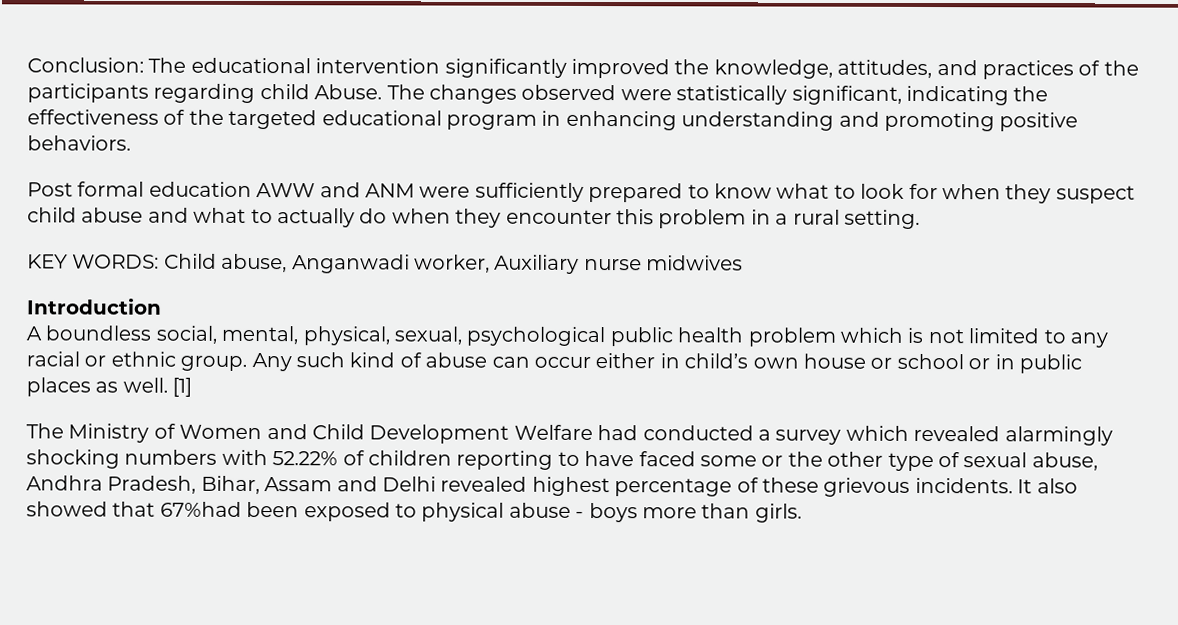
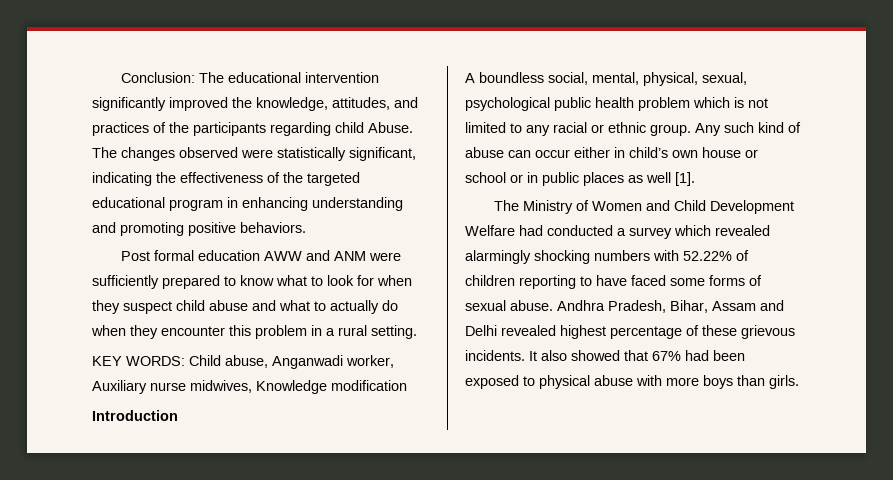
[646,255,744,271] midwives -> [190,380,407,394] midwives, Knowledge modification
[122,377,193,397] well. [1] -> [646,172,695,186] well [1].
[761,451,934,472] or the other type -> [709,275,745,286] forms
[1031,452,1098,471] abuse, -> [510,300,553,311] abuse.
[159,501,242,517] 67%had -> [652,350,709,361] 67% had
[575,502,697,523] - boys more -> [636,375,733,389] with more boys

